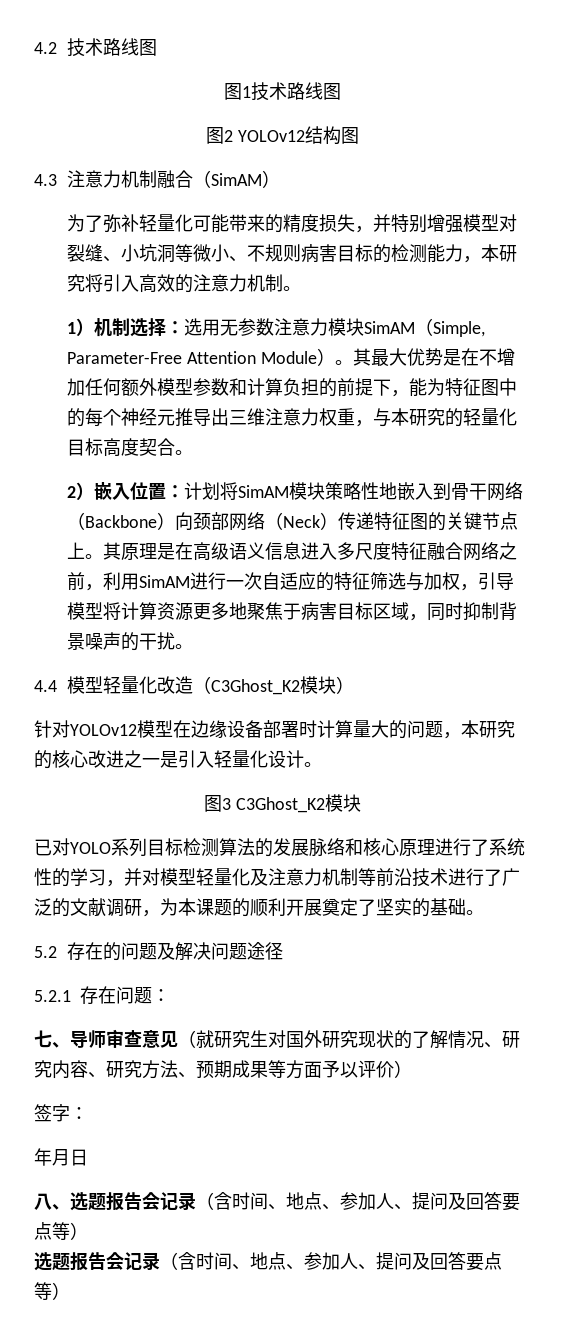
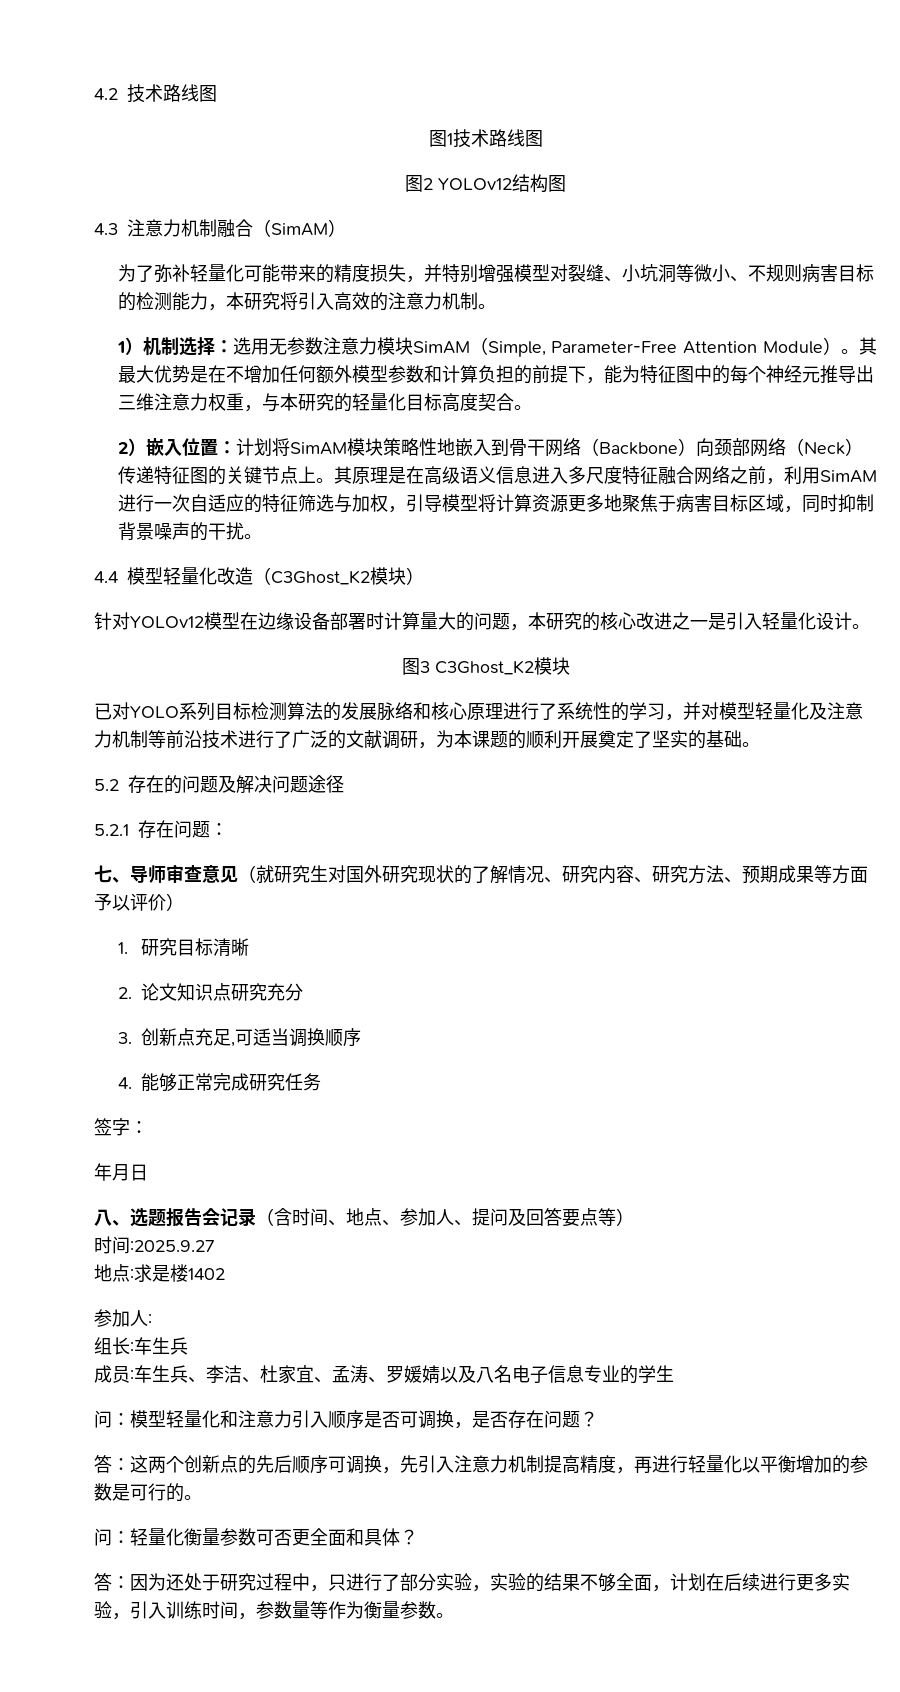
(412, 1069) none -> [117,938,250,957] [117,983,304,1001] [117,1028,362,1047] [117,1073,322,1092] // 1.研究目标清晰 // 2.论文知识点研究充分 // 3.创新点充足,可适当调换顺序 // 4.能够正常完成研究任务
[34,1252,502,1271] [34,1282,70,1300] 选题报告会记录（含时间、地点、参加人、提问及回答要点等） -> [94,1236,215,1254] [94,1264,225,1282] [94,1309,152,1327] [94,1337,188,1355] [94,1364,674,1384] [94,1410,598,1429] [94,1455,868,1474] [94,1483,202,1502] [94,1528,418,1546] [94,1573,850,1592] [94,1601,454,1620] 时间:2025.9.27 // 地点:求是楼1402 // 参加人: // 组长:车生兵 // 成员:车生兵、李洁、杜家宜、孟涛、罗媛婧以及八名电子信息专业的学生 // 问：模型轻量化和注意力引入顺序是否可调换，是否存在问题？ // 答：这两个创新点的先后顺序可调换，先引入注意力机制提高精度，再进行轻量化以平衡增加的参数是可行的。 // 问：轻量化衡量参数可否更全面和具体？ // 答：因为还处于研究过程中，只进行了部分实验，实验的结果不够全面，计划在后续进行更多实验，引入训练时间，参数量等作为衡量参数。

